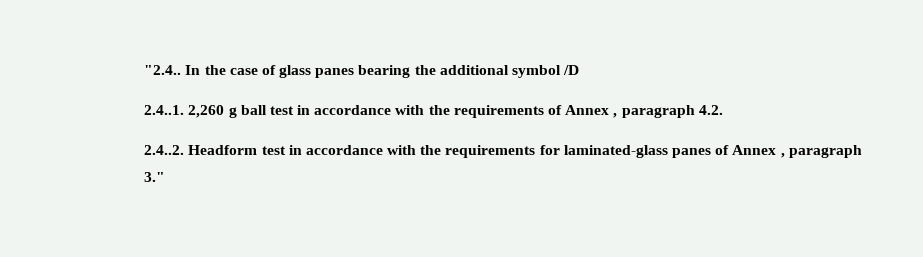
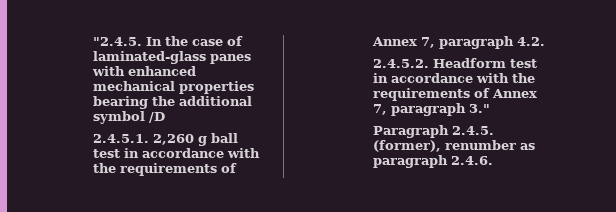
[144,65,182,75] "2.4.. -> [93,37,142,46] "2.4.5.
[279,65,355,78] glass panes -> [93,51,251,64] [92,66,196,76] [93,81,254,94] laminated-glass panes with enhanced mechanical properties
[144,105,185,115] 2.4..1. -> [93,134,149,143] 2.4.5.1.
[613,113,618,118] , -> [421,37,435,48] 7,
[144,145,185,155] 2.4..2. -> [373,59,429,68] 2.4.5.2.
[539,145,785,158] for laminated-glass panes of Annex , -> [474,88,537,98] [373,104,387,115] of Annex 7,
(166, 177) none -> [373,125,494,138] [373,140,535,152] [373,155,493,168] // Paragraph 2.4.5. (former), renumber as paragraph 2.4.6.

